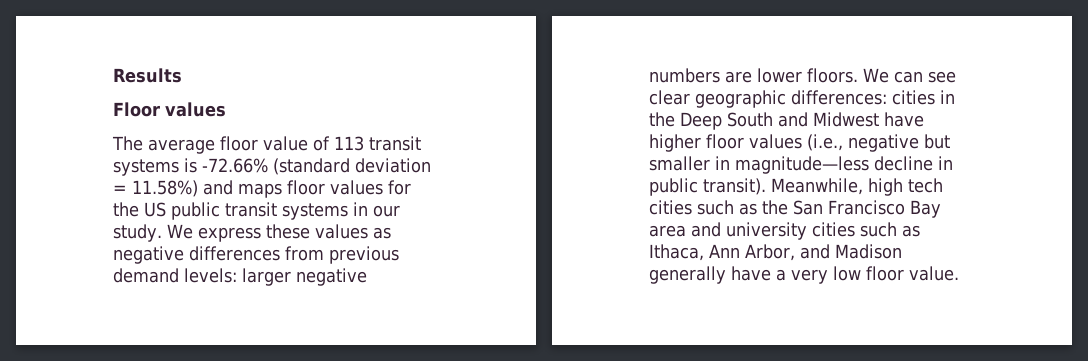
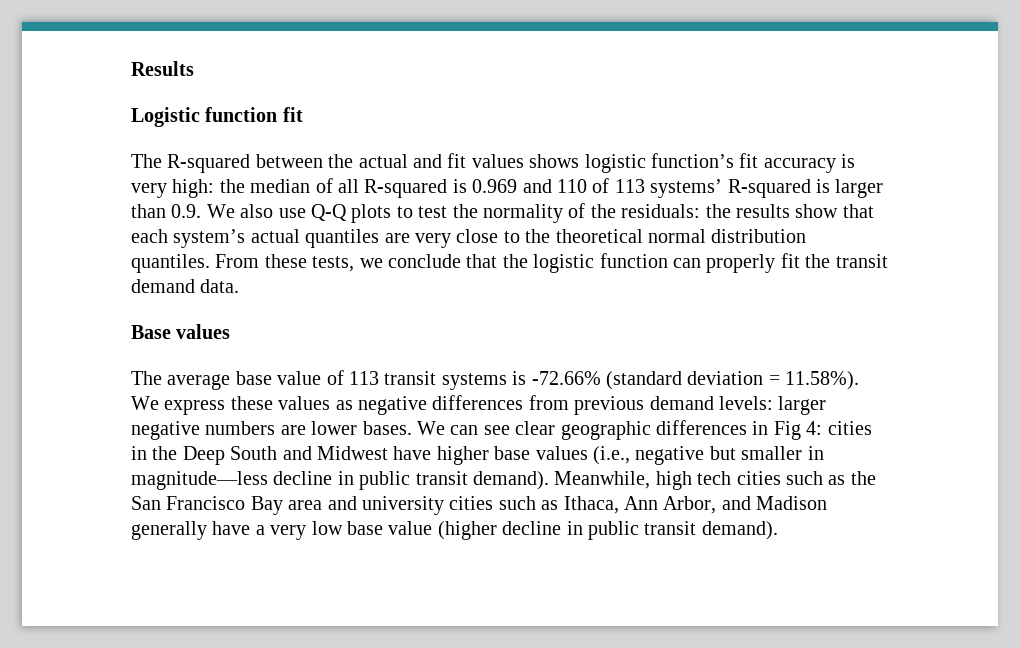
[113,102,160,117] Floor -> [131,107,303,127] [131,153,856,173] [131,178,884,198] [131,203,874,223] [131,229,807,248] [131,253,888,273] [131,279,240,293] [131,325,171,339] Logistic function fit // The R-squared between the actual and fit values shows logistic function’s fit accuracy is very high: the median of all R-squared is 0.969 and 110 of 113 systems’ R-squared is larger than 0.9. We also use Q-Q plots to test the normality of the residuals: the results show that each system’s actual quantiles are very close to the theoretical normal distribution quantiles. From these tests, we conclude that the logistic function can properly fit the transit demand data. // Base
[220,136,258,151] floor -> [235,371,272,385] base
[132,180,411,198] [113,202,400,220] [113,224,162,242] 11.58%) and maps floor values for the US public transit systems in our study. -> [785,371,860,390] 11.58%).
[807,68,858,83] floors. -> [362,421,412,435] bases.
[791,90,887,105] differences: -> [655,420,823,440] differences in Fig 4:
[706,134,744,149] floor -> [494,446,531,460] base
[703,178,766,195] transit). -> [415,471,549,490] transit demand).
[866,266,959,281] floor value. -> [347,521,778,540] base value (higher decline in public transit demand).

